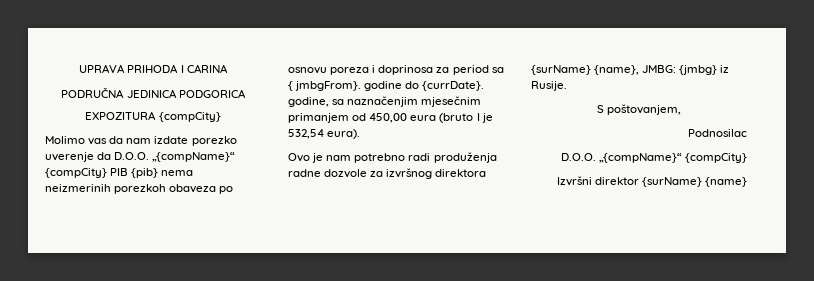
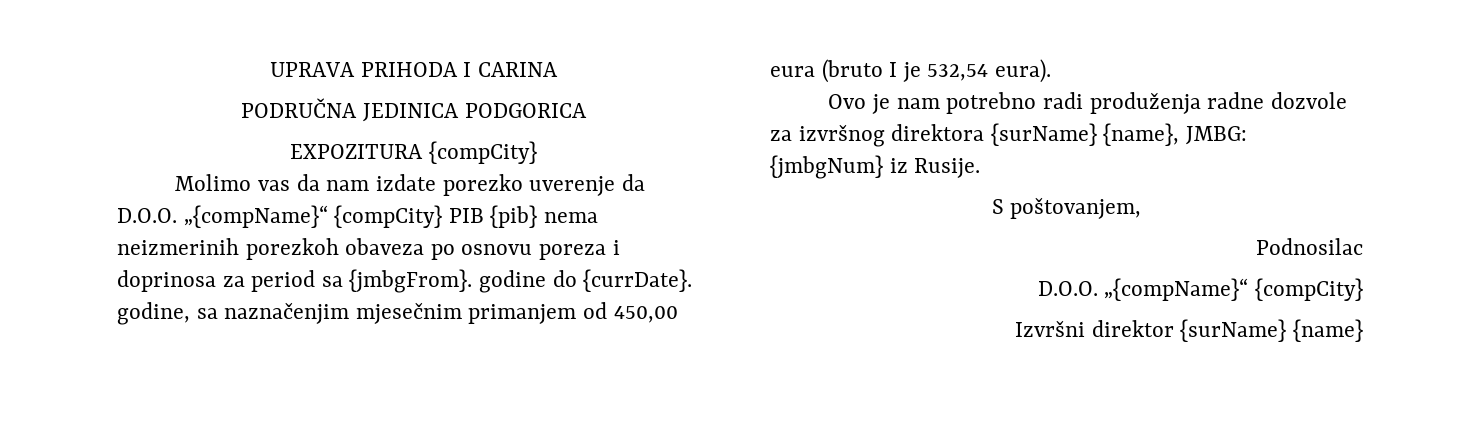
[288,81,362,91] { jmbgFrom}. -> [349,269,473,293] {jmbgFrom}.
[679,65,718,75] {jmbg} -> [770,155,883,179] {jmbgNum}

